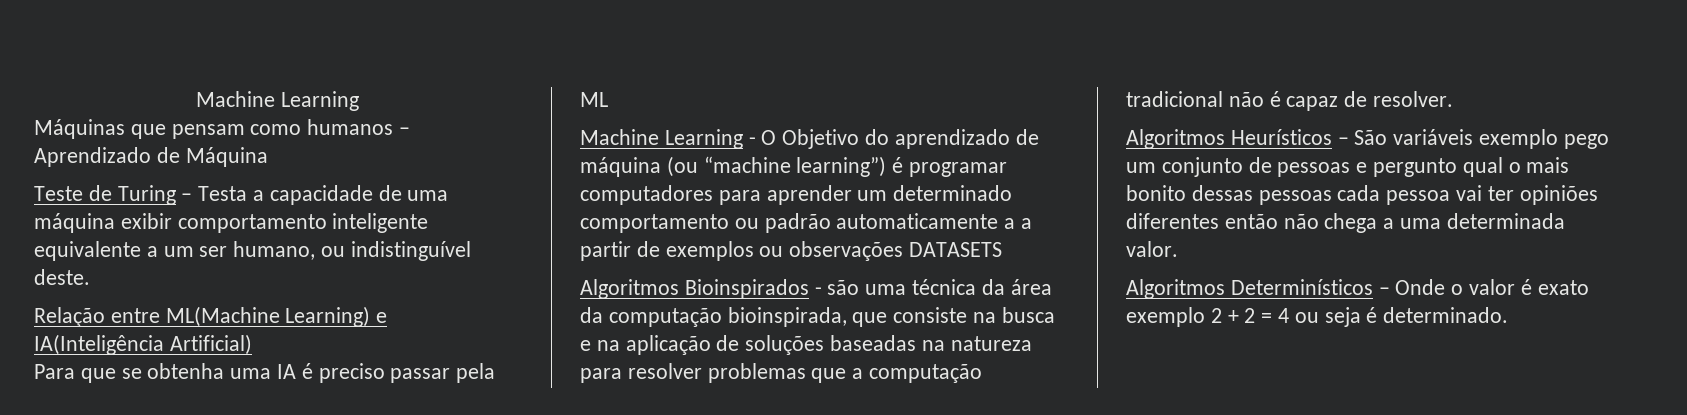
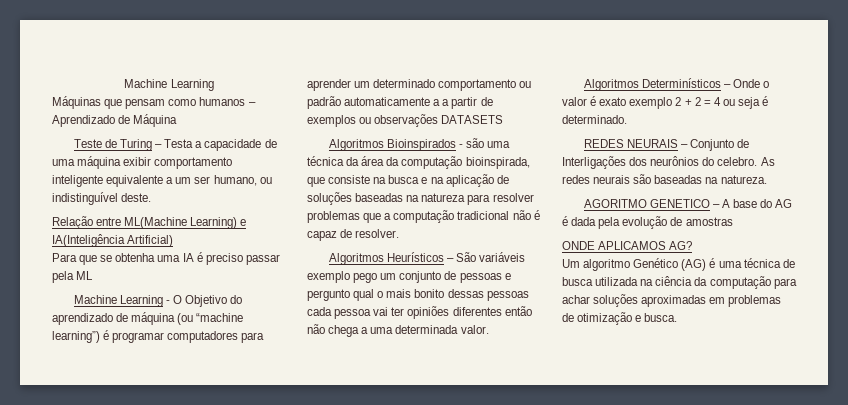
(1509, 315) none -> [583,139,750,151] [562,156,775,169] [562,174,767,184] [583,199,793,208] [562,216,733,229] [562,241,693,250] [562,258,795,271] [562,276,797,289] [562,294,782,307] [562,312,678,325] // REDES NEURAIS – Conjunto de Interligações dos neurônios do celebro. As redes neurais são baseadas na natureza. // AGORITMO GENETICO – A base do AG é dada pela evolução de amostras // ONDE APLICAMOS AG? // Um algoritmo Genético (AG) é uma técnica de busca utilizada na ciência da computação para achar soluções aproximadas em problemas de otimização e busca.

